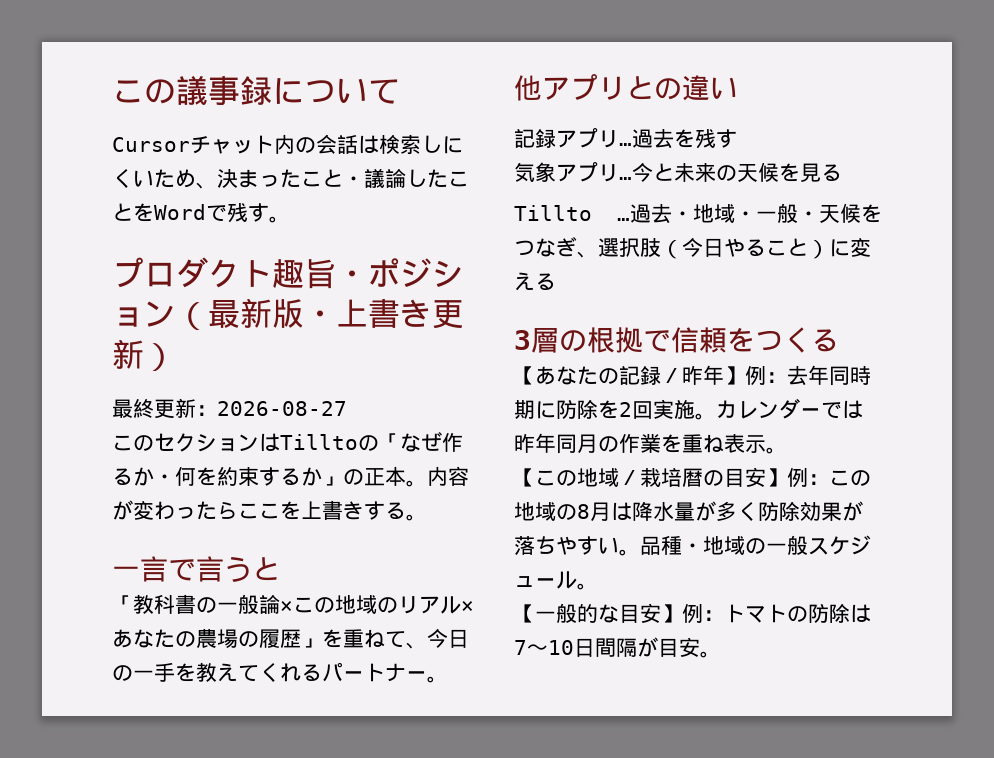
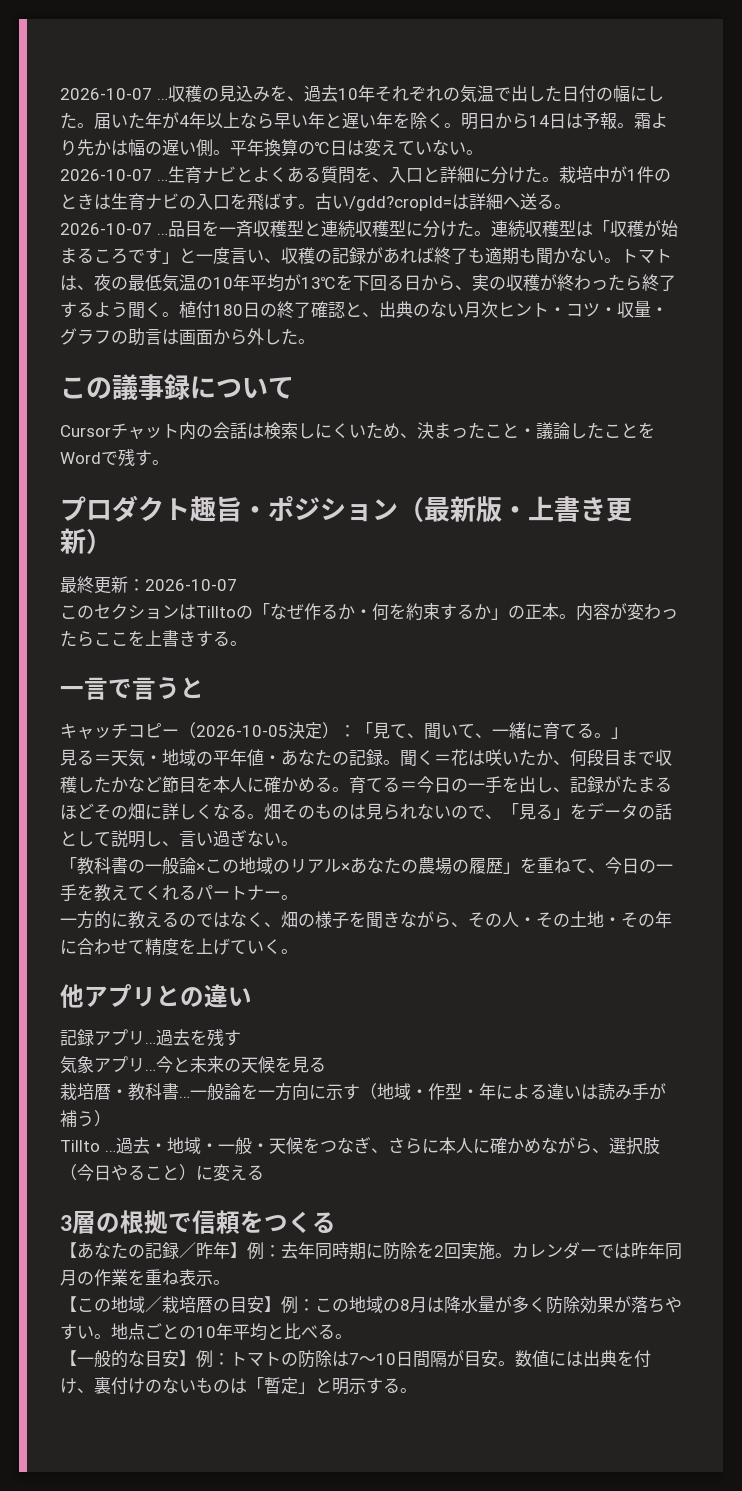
(112, 91) none -> [60,85,664,103] [60,112,668,130] [60,139,483,157] [60,166,671,184] [60,193,571,211] [60,220,678,238] [60,247,672,265] [60,274,676,292] [60,301,668,319] [60,328,315,346] 2026-10-07 …収穫の見込みを、過去10年それぞれの気温で出した日付の幅にした。届いた年が4年以上なら早い年と遅い年を除く。明日から14日は予報。霜より先かは幅の遅い側。平年換算の℃日は変えていない。 // 2026-10-07 …生育ナビとよくある質問を、入口と詳細に分けた。栽培中が1件のときは生育ナビの入口を飛ばす。古い/gdd?cropId=は詳細へ送る。 // 2026-10-07 …品目を一斉収穫型と連続収穫型に分けた。連続収穫型は「収穫が始まるころです」と一度言い、収穫の記録があれば終了も適期も聞かない。トマトは、夜の最低気温の10年平均が13℃を下回る日から、実の収穫が終わったら終了するよう聞く。植付180日の終了確認と、出典のない月次ヒント・コツ・収量・グラフの助言は画面から外した。 //
[217,401,347,416] 2026-08-27 -> [145,579,237,591] 2026-10-07
(280, 569) none -> [60,722,628,740] [60,749,672,767] [60,776,672,794] [60,802,672,820] [60,830,298,848] // キャッチコピー（2026-10-05決定）：「見て、聞いて、一緒に育てる。」 // 見る＝天気・地域の平年値・あなたの記録。聞く＝花は咲いたか、何段目まで収穫したかなど節目を本人に確かめる。育てる＝今日の一手を出し、記録がたまるほどその畑に詳しくなる。畑そのものは見られないので、「見る」をデータの話として説明し、言い過ぎない。
(448, 679) none -> [60,911,672,929] [60,938,298,955] // 一方的に教えるのではなく、畑の様子を聞きながら、その人・その土地・その年に合わせて精度を上げていく。
(842, 172) none -> [60,1083,666,1101] [60,1110,111,1127] // 栽培暦・教科書…一般論を一方向に示す（地域・作型・年による違いは読み手が補う）
(598, 254) none -> [387,1137,609,1154] さらに本人に確かめながら、
[640,535,871,555] [514,571,577,589] 品種・地域の一般スケジュール -> [111,1323,335,1341] 地点ごとの10年平均と比べる
(721, 654) none -> [515,1350,651,1368] [60,1377,417,1395] 数値には出典を付け、裏付けのないものは「暫定」と明示する。

